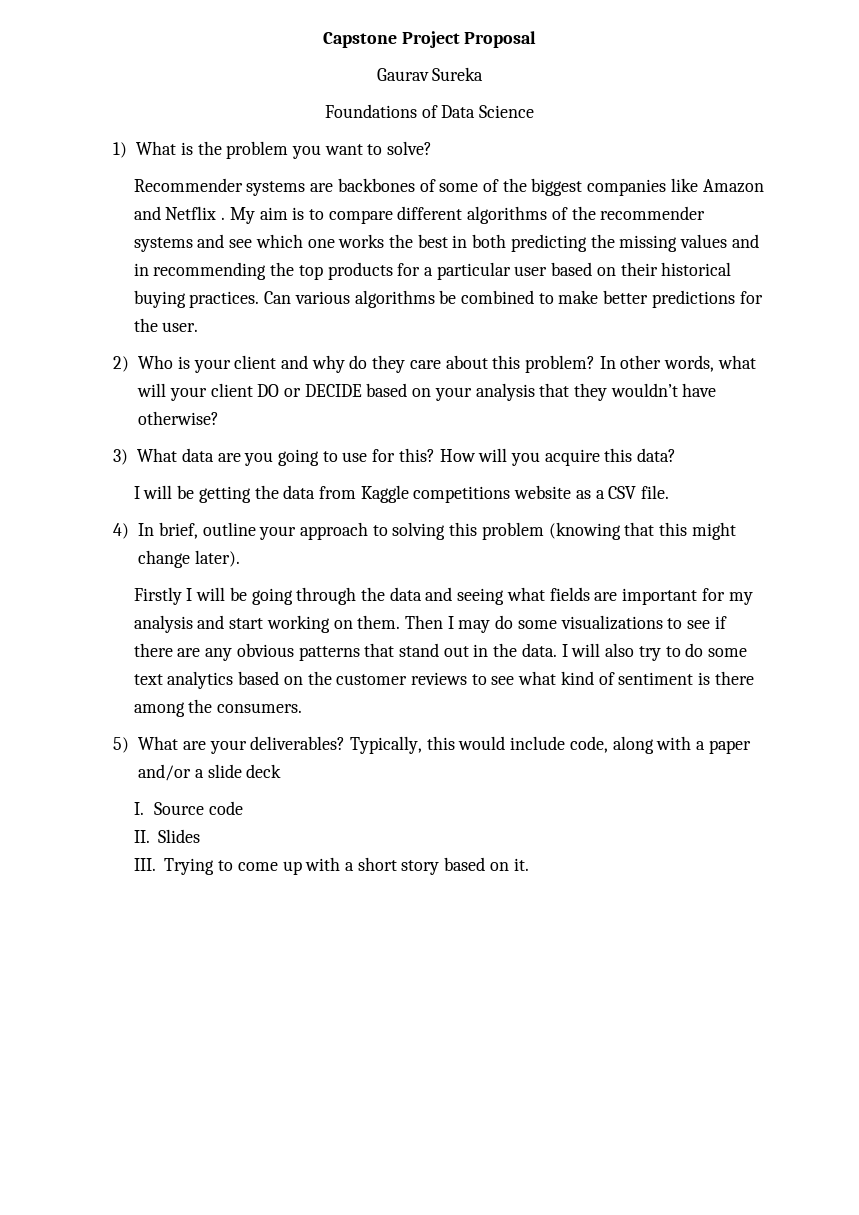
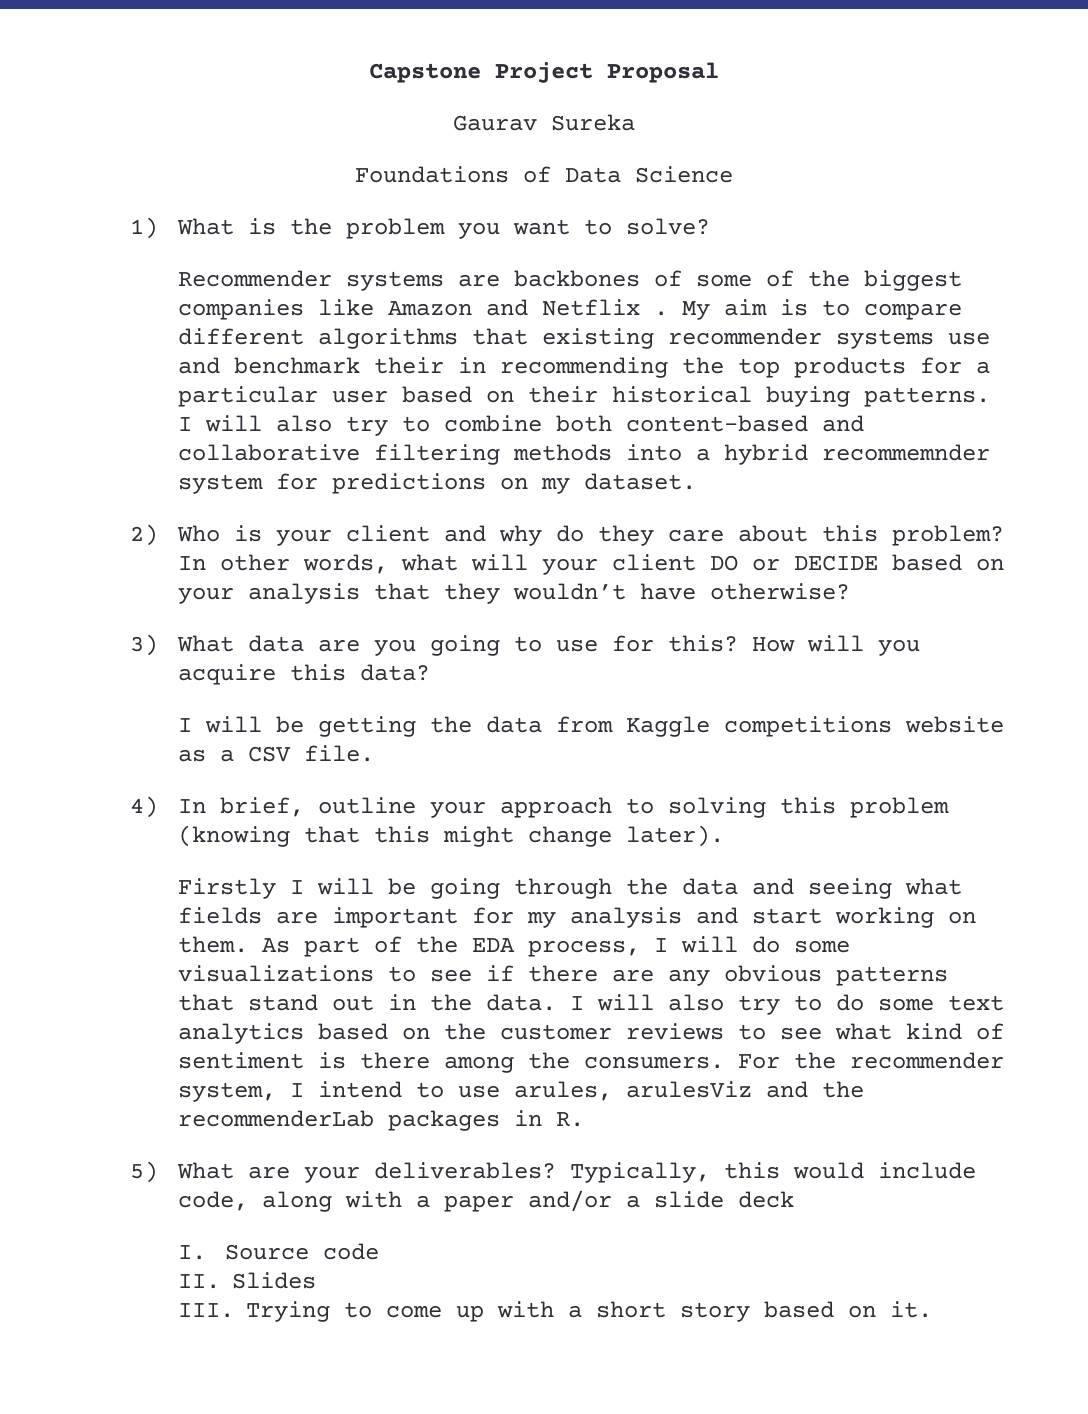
[551,206,706,220] [133,234,759,252] of the recommender systems and see which one works the best in both predicting the missing values and -> [471,328,990,349] [177,357,444,374] that existing recommender systems use and benchmark their
[189,290,763,308] [133,318,199,332] practices. Can various algorithms be combined to make better predictions for the user. -> [863,387,990,407] [177,415,864,436] [177,444,990,465] [177,473,696,494] patterns. I will also try to combine both content-based and collaborative filtering methods into a hybrid recommemnder system for predictions on my dataset.
[404,615,491,633] Then I may -> [261,936,738,957] As part of the EDA process, I will
(303, 708) none -> [737,1052,1004,1069] [177,1081,864,1102] [177,1110,584,1131] For the recommender system, I intend to use arules, arulesViz and the recommenderLab packages in R.

